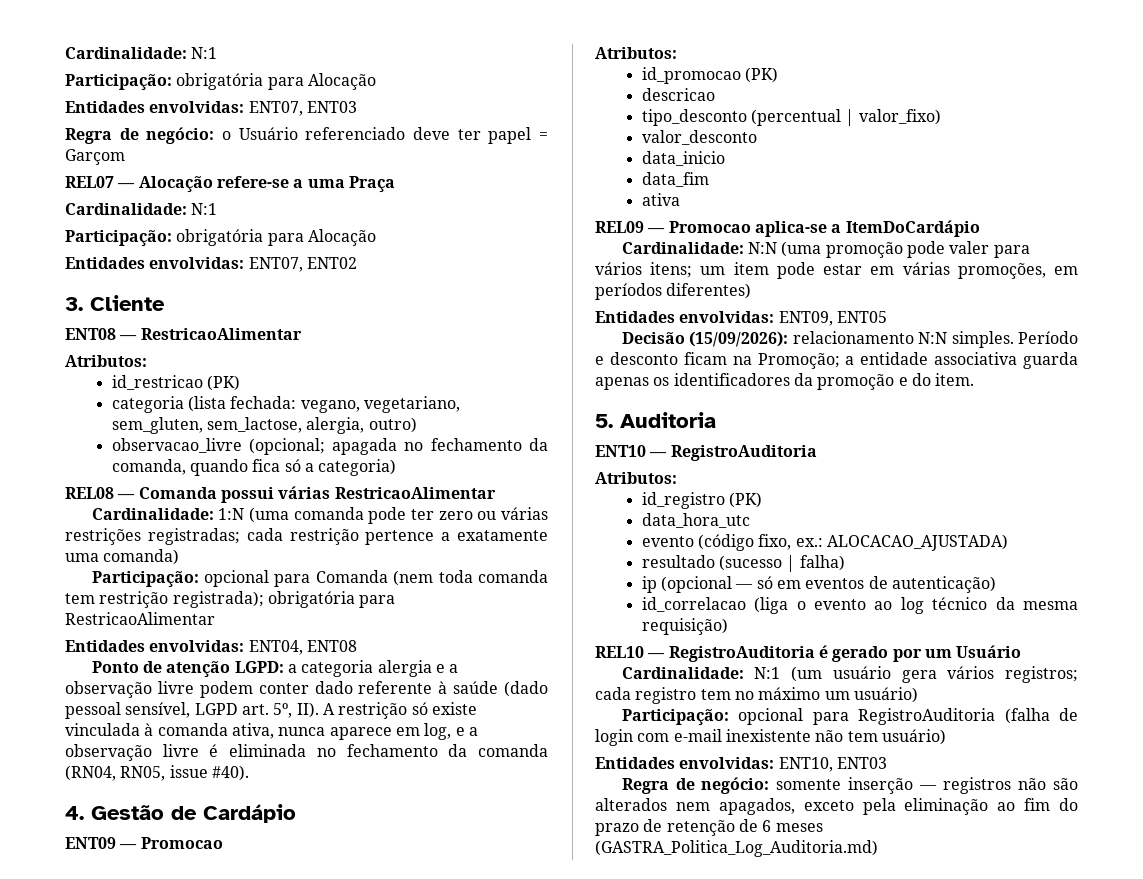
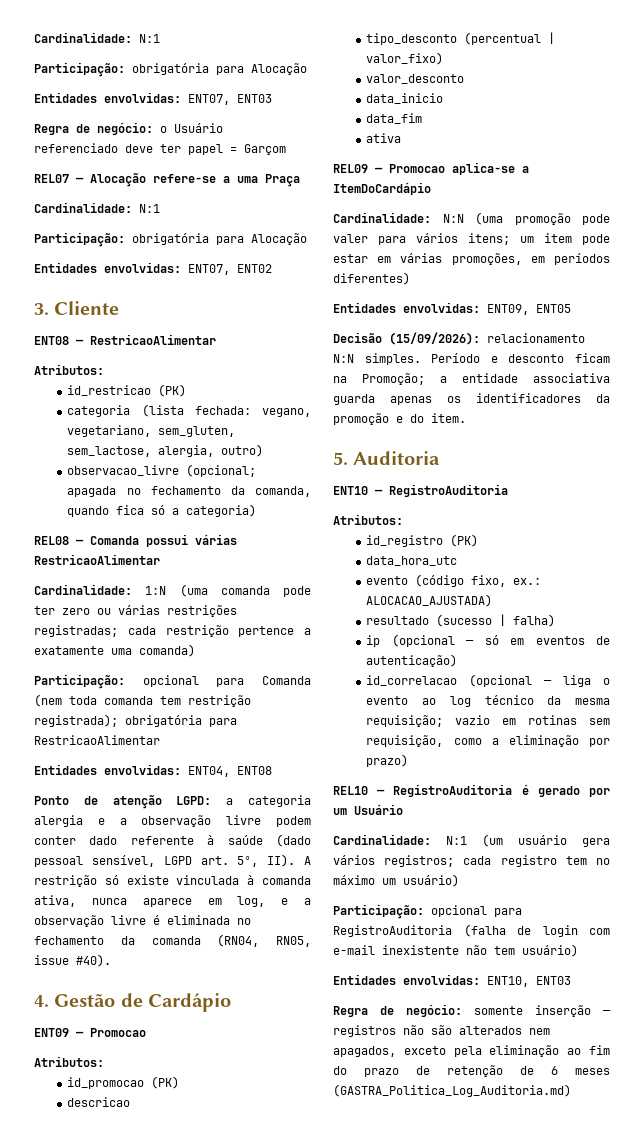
[754,597,789,614] (liga -> [469,674,592,687] (opcional — liga
[641,618,728,635] requisição) -> [366,715,610,727] [366,735,610,747] [366,754,409,767] requisição; vazio em rotinas sem requisição, como a eliminação por prazo)

